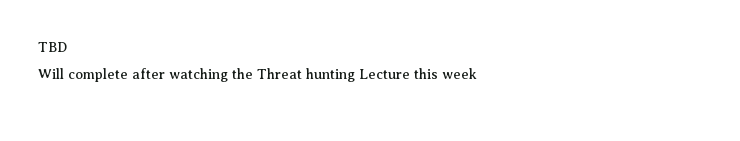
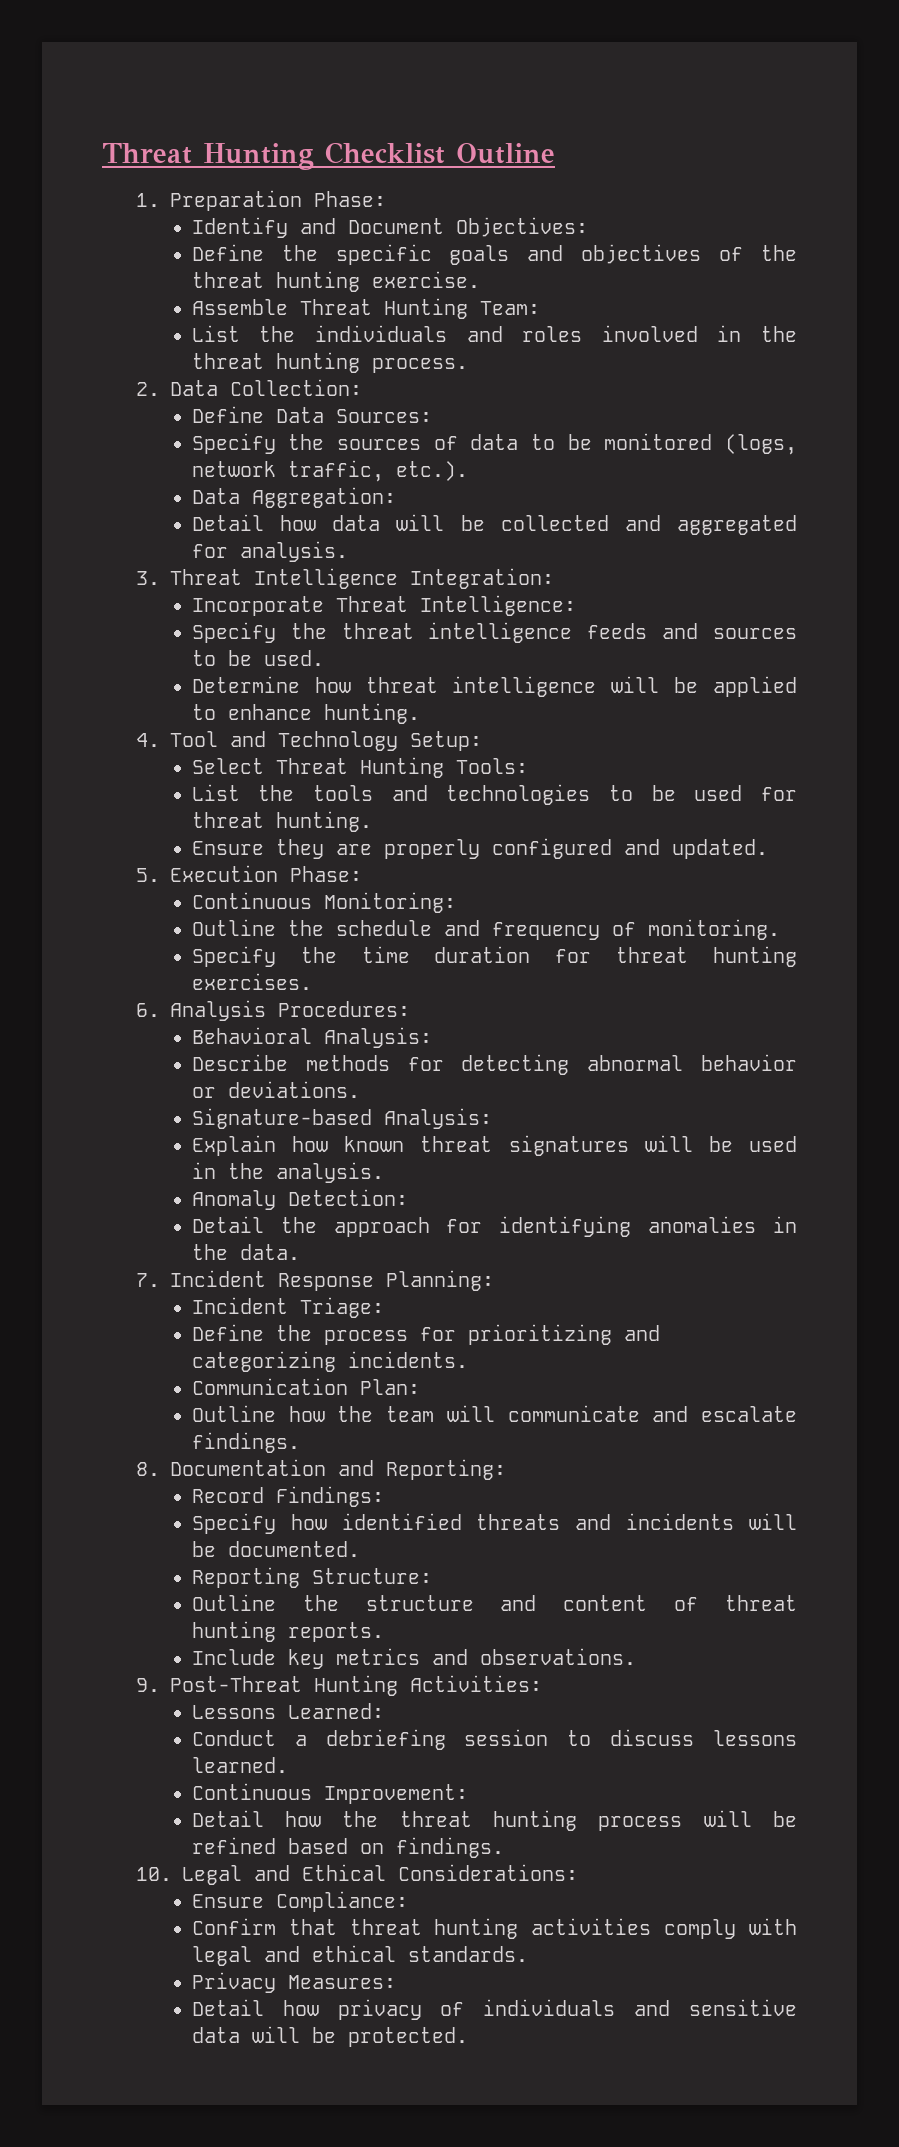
[38,42,67,52] [38,68,477,82] TBD // Will complete after watching the Threat hunting Lecture this week -> [102,142,555,170] [135,190,386,211] [191,217,588,238] [191,244,797,265] [191,271,480,292] [191,298,540,319] [191,325,797,342] [191,352,468,373] [135,379,362,396] [191,406,432,423] [191,433,797,455] [191,460,468,482] [191,487,396,508] [191,514,797,535] [191,541,348,562] [135,568,554,589] [191,595,576,616] [191,622,797,643] [191,650,324,666] [191,676,797,697] [191,703,420,724] [135,731,482,751] [191,757,528,778] [191,784,797,805] [191,811,372,832] [191,838,768,859] [135,865,362,882] [191,892,456,913] [191,919,780,940] [191,946,797,967] [191,973,312,990] [135,1000,410,1021] [191,1027,432,1048] [191,1054,797,1075] [191,1081,360,1098] [191,1108,492,1129] [191,1135,797,1156] [191,1162,384,1183] [191,1189,408,1210] [191,1216,797,1237] [191,1244,300,1260] [135,1270,494,1291] [191,1297,384,1318] [191,1324,660,1345] [191,1351,468,1372] [191,1378,420,1395] [191,1405,797,1422] [191,1432,300,1453] [135,1459,506,1480] [191,1486,384,1507] [191,1513,797,1534] [191,1541,360,1557] [191,1567,432,1588] [191,1594,797,1611] [191,1621,384,1642] [191,1648,636,1669] [135,1675,542,1696] [191,1703,384,1719] [191,1729,797,1750] [191,1757,288,1773] [191,1783,468,1804] [191,1810,797,1831] [191,1837,504,1858] [135,1864,578,1885] [191,1891,408,1912] [191,1918,797,1939] [191,1945,528,1966] [191,1972,396,1993] [191,1999,797,2020] [191,2026,468,2047] Threat Hunting Checklist Outline // 1. Preparation Phase: // Identify and Document Objectives: // Define the specific goals and objectives of the threat hunting exercise. // Assemble Threat Hunting Team: // List the individuals and roles involved in the threat hunting process. // 2. Data Collection: // Define Data Sources: // Specify the sources of data to be monitored (logs, network traffic, etc.). // Data Aggregation: // Detail how data will be collected and aggregated for analysis. // 3. Threat Intelligence Integration: // Incorporate Threat Intelligence: // Specify the threat intelligence feeds and sources to be used. // Determine how threat intelligence will be applied to enhance hunting. // 4. Tool and Technology Setup: // Select Threat Hunting Tools: // List the tools and technologies to be used for threat hunting. // Ensure they are properly configured and updated. // 5. Execution Phase: // Continuous Monitoring: // Outline the schedule and frequency of monitoring. // Specify the time duration for threat hunting exercises. // 6. Analysis Procedures: // Behavioral Analysis: // Describe methods for detecting abnormal behavior or deviations. // Signature-based Analysis: // Explain how known threat signatures will be used in the analysis. // Anomaly Detection: // Detail the approach for identifying anomalies in the data. // 7. Incident Response Planning: // Incident Triage: // Define the process for prioritizing and categorizing incidents. // Communication Plan: // Outline how the team will communicate and escalate findings. // 8. Documentation and Reporting: // Record Findings: // Specify how identified threats and incidents will be documented. // Reporting Structure: // Outline the structure and content of threat hunting reports. // Include key metrics and observations. // 9. Post-Threat Hunting Activities: // Lessons Learned: // Conduct a debriefing session to discuss lessons learned. // Continuous Improvement: // Detail how the threat hunting process will be refined based on findings. // 10. Legal and Ethical Considerations: // Ensure Compliance: // Confirm that threat hunting activities comply with legal and ethical standards. // Privacy Measures: // Detail how privacy of individuals and sensitive data will be protected.

